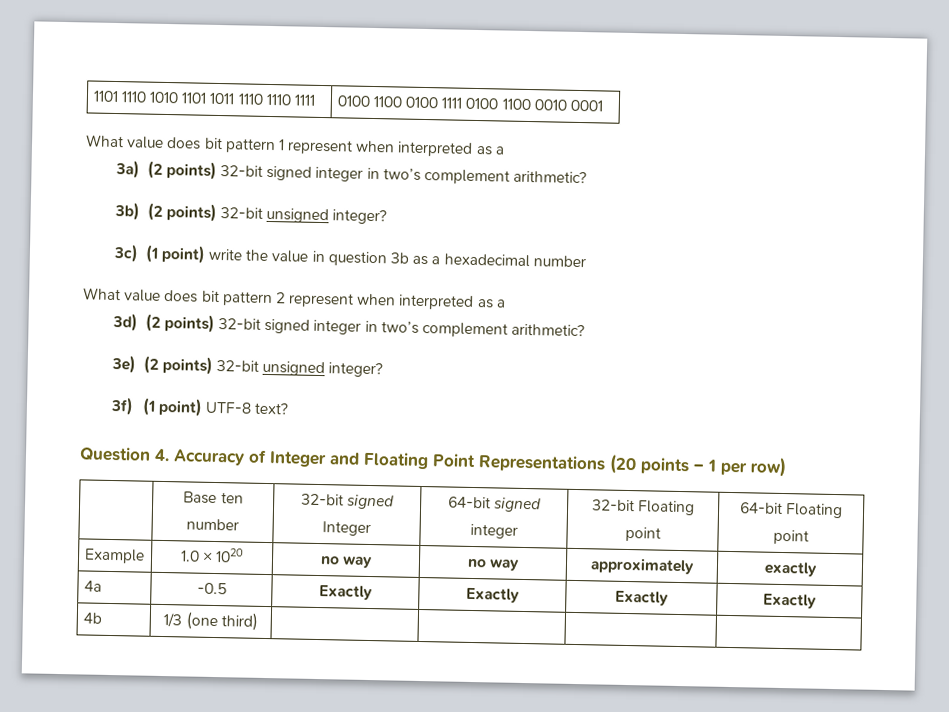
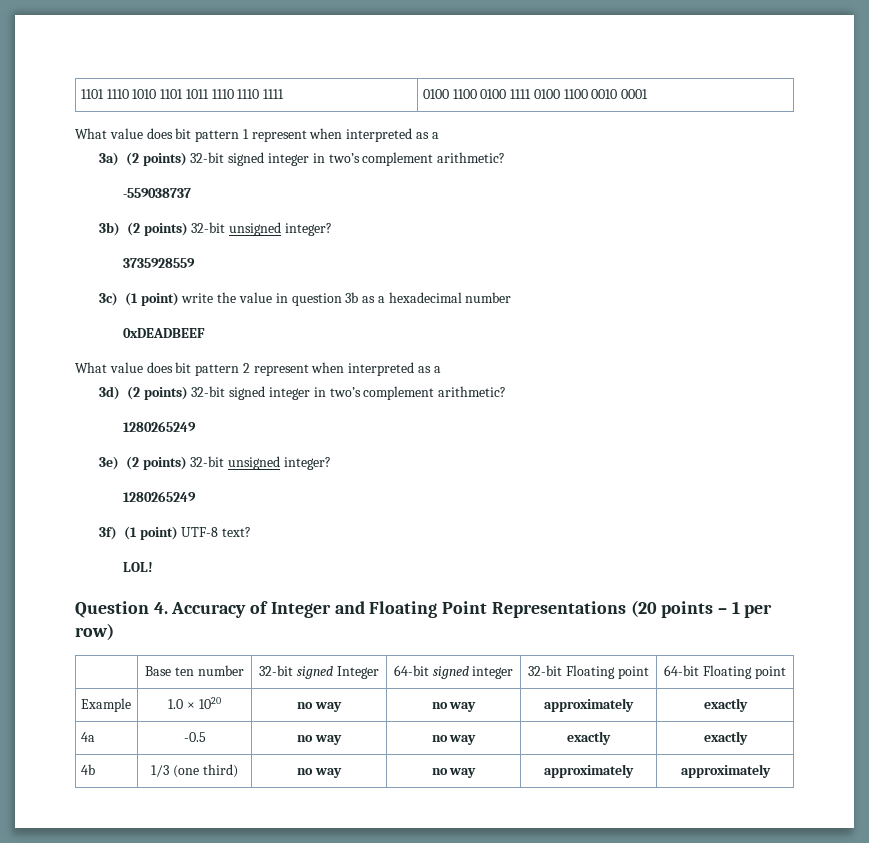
(588, 177) none -> [122,188,191,198] // -559038737
(388, 217) none -> [122,258,195,268] // 3735928559
(586, 261) none -> [122,328,205,338] // 0xDEADBEEF
(586, 330) none -> [122,421,196,432] // 1280265249
(384, 370) none -> [122,491,196,502] // 1280265249
(290, 408) none -> [122,562,153,572] // LOL!
[319,585,373,601] [466,587,520,603] [615,590,669,606] [763,593,817,609] [82,612,102,624] [163,611,258,631] Exactly | Exactly | Exactly | Exactly // 4b | 1/3 (one third) | | | | -> [297,735,342,745] [431,735,477,745] [567,731,611,745] [703,731,748,745] [80,764,95,775] [151,764,238,778] [297,768,342,778] [431,768,477,778] [544,764,634,778] [680,764,771,778] no way | no way | exactly | exactly // 4b | 1/3 (one third) | no way | no way | approximately | approximately

